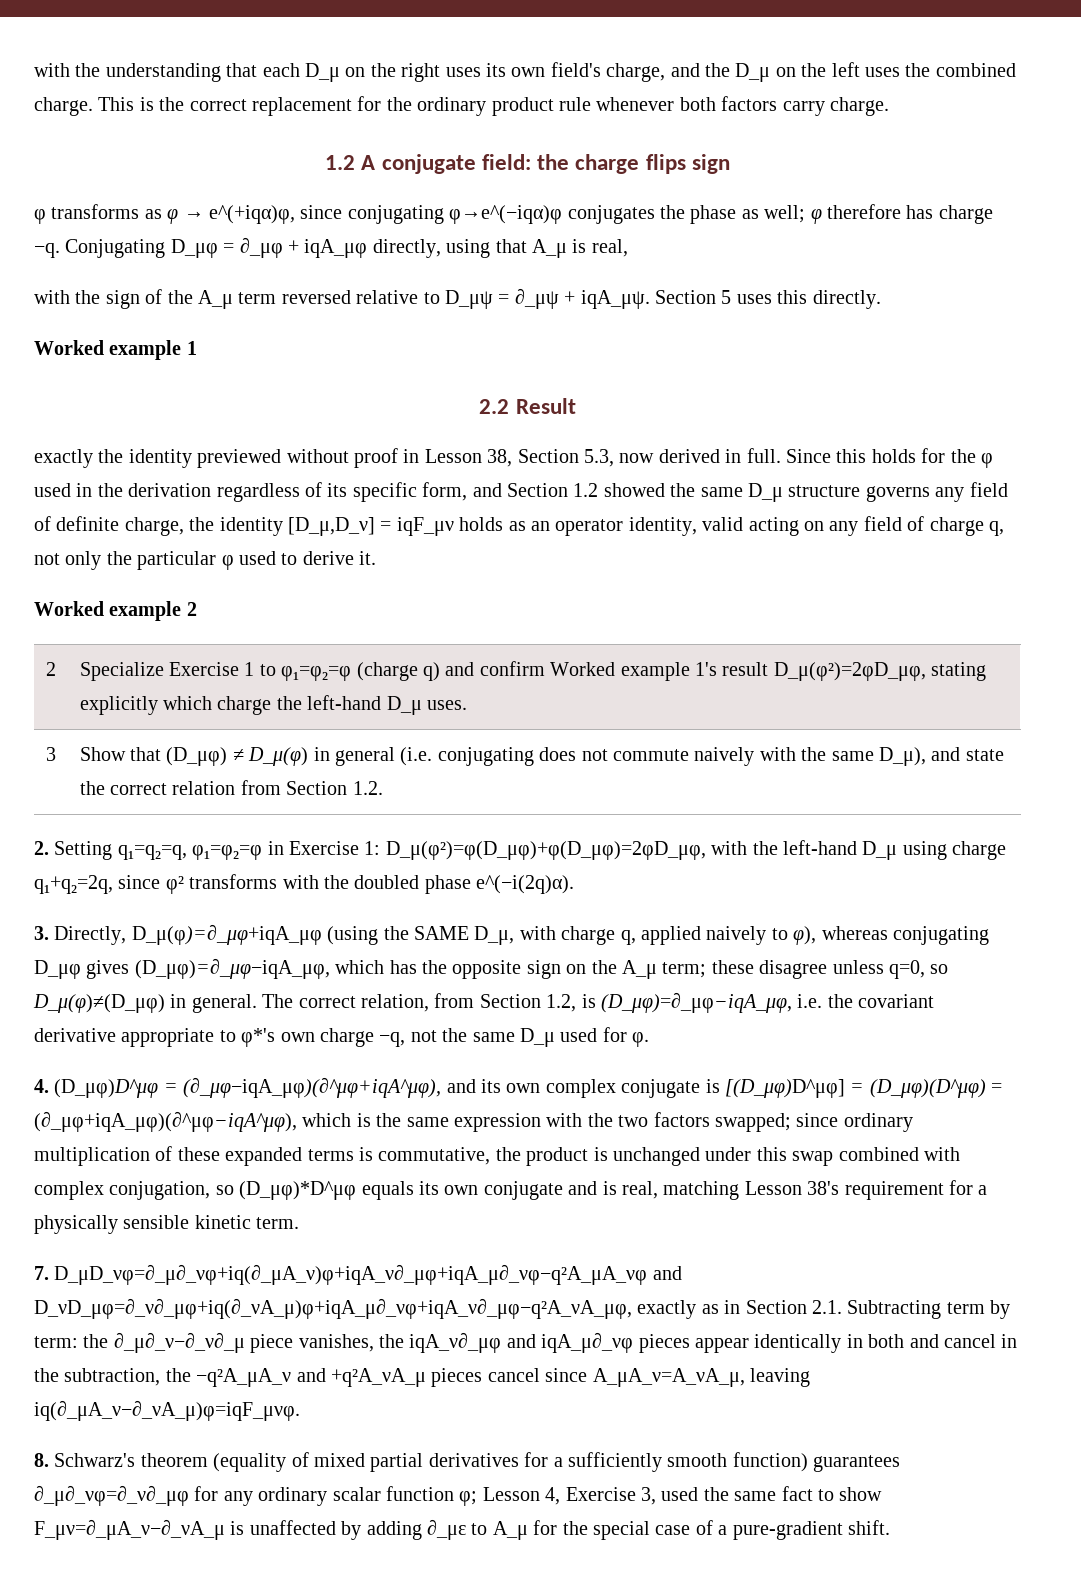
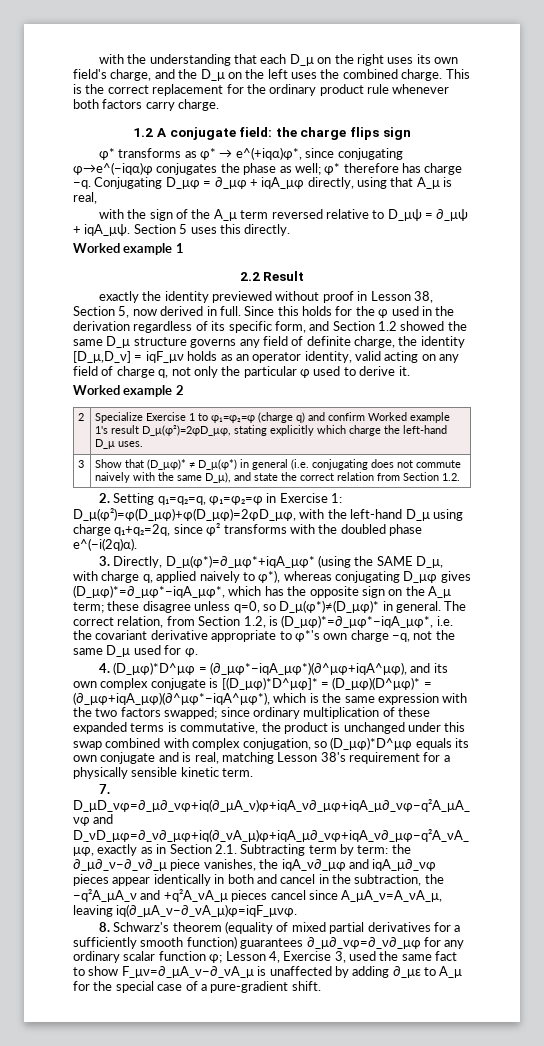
[34,209,46,224] φ -> [98,148,115,160] φ*
[167,205,295,224] φ → e^(+iqα)φ, -> [200,147,302,160] φ* → e^(+iqα)φ*,
[810,209,822,224] φ -> [324,163,341,175] φ*
[583,449,614,467] 5.3, -> [118,306,130,318] 5,
[166,747,309,766] (D_μφ) ≠ D_μ(φ) -> [147,459,238,470] (D_μφ)* ≠ D_μ(φ*)
[131,924,322,945] D_μ(φ)=∂_μφ+iqA_μφ -> [165,555,315,568] D_μ(φ*)=∂_μφ*+iqA_μφ*
[793,926,817,945] φ), -> [258,570,281,583] φ*),
[134,958,330,979] (D_μφ)=∂_μφ−iqA_μφ, -> [73,585,225,598] (D_μφ)*=∂_μφ*−iqA_μφ*,
[33,994,165,1013] D_μ(φ)≠(D_μφ) -> [279,600,380,613] D_μ(φ*)≠(D_μφ)*
[600,992,792,1013] (D_μφ)=∂_μφ−iqA_μφ, -> [281,615,434,628] (D_μφ)*=∂_μφ*−iqA_μφ*,
[54,1077,442,1098] (D_μφ)D^μφ = (∂_μφ−iqA_μφ)(∂^μφ+iqA^μφ), -> [113,662,408,675] (D_μφ)*D^μφ = (∂_μφ*−iqA_μφ*)(∂^μφ+iqA^μφ),
[724,1079,1003,1098] [34,1111,297,1132] [(D_μφ)D^μφ] = (D_μφ)(D^μφ) = (∂_μφ+iqA_μφ)(∂^μφ−iqA^μφ), -> [221,677,432,690] [73,692,270,705] [(D_μφ)*D^μφ]* = (D_μφ)(D^μφ)* = (∂_μφ+iqA_μφ)(∂^μφ*−iqA^μφ*),

